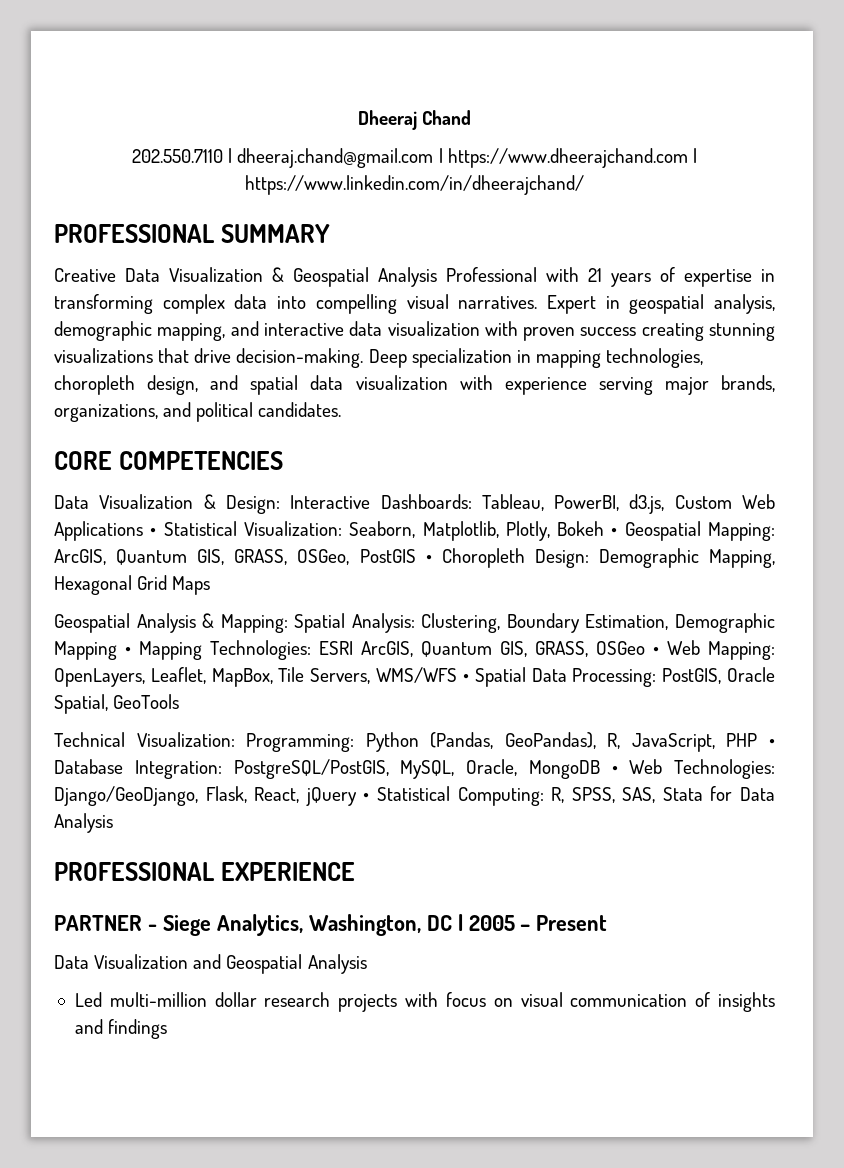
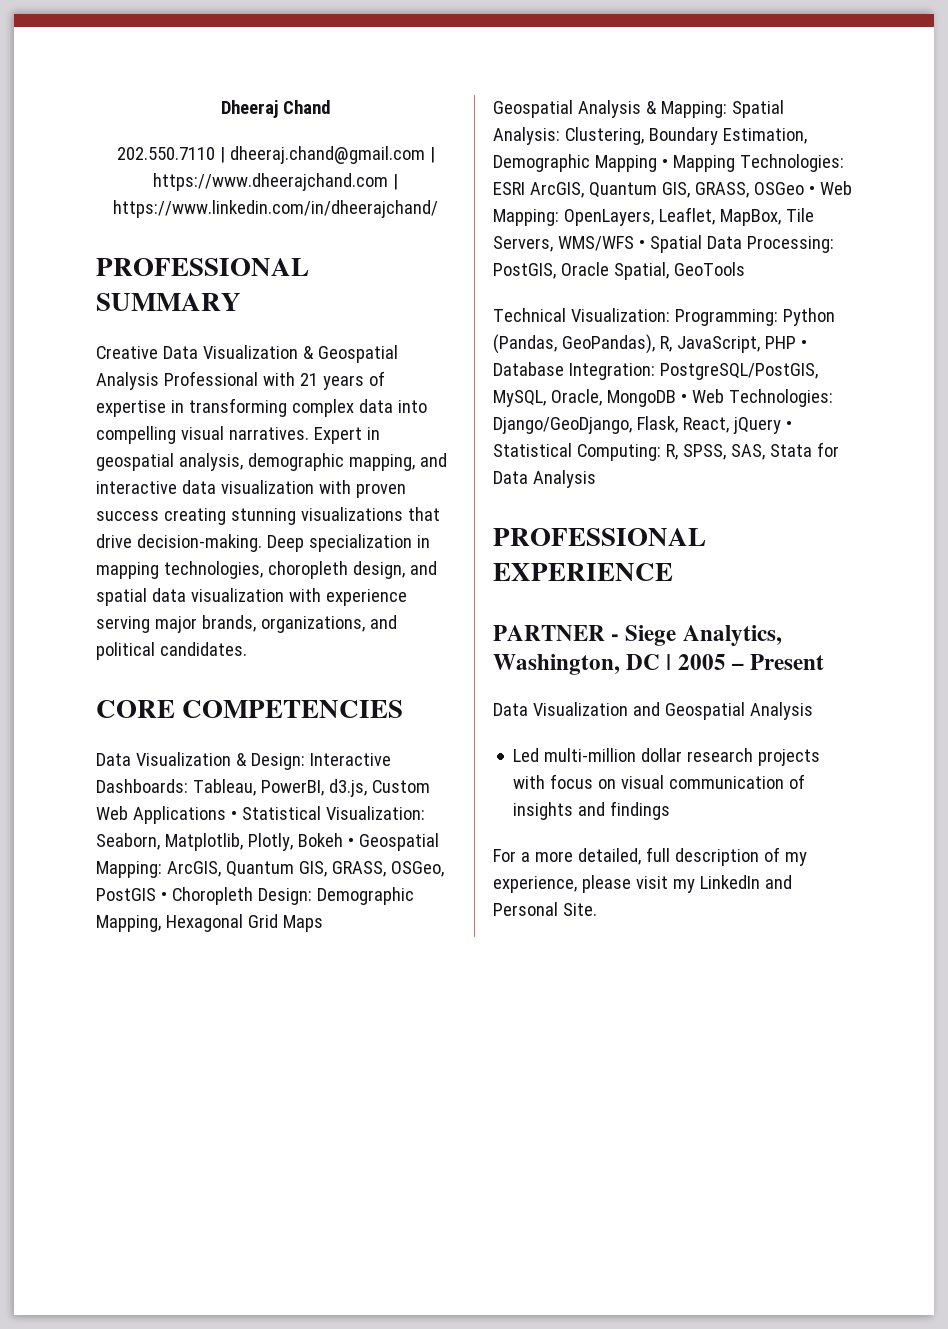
(168, 1029) none -> [493,847,807,866] [493,875,792,893] [493,902,597,916] // For a more detailed, full description of my experience, please visit my LinkedIn and Personal Site.

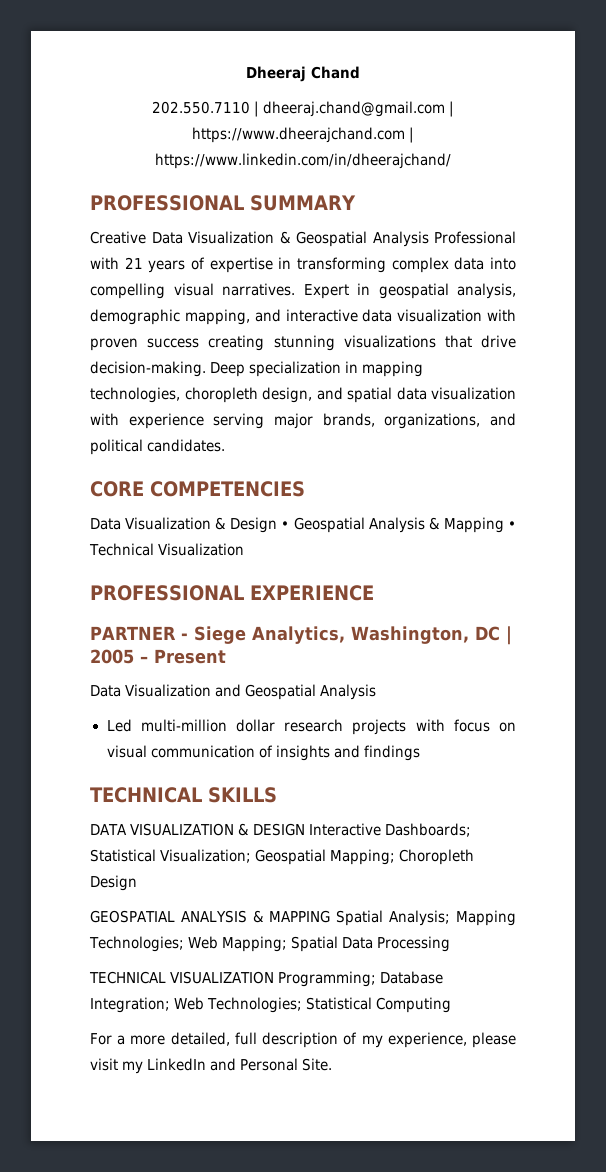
[250,753,391,770] [96,779,430,797] [96,806,425,824] [96,833,439,851] [96,861,444,878] [96,887,414,905] [96,914,323,932] [493,100,784,118] [493,127,807,145] [493,154,844,172] [493,181,852,198] [493,207,814,226] [493,235,834,253] [493,262,745,280] [493,308,835,326] [493,334,807,354] [493,362,818,380] [493,389,833,407] [493,416,792,434] [493,442,839,461] [493,470,596,488] Design: Interactive Dashboards: Tableau, PowerBI, d3.js, Custom Web Applications • Statistical Visualization: Seaborn, Matplotlib, Plotly, Bokeh • Geospatial Mapping: ArcGIS, Quantum GIS, GRASS, OSGeo, PostGIS • Choropleth Design: Demographic Mapping, Hexagonal Grid Maps // Geospatial Analysis & Mapping: Spatial Analysis: Clustering, Boundary Estimation, Demographic Mapping • Mapping Technologies: ESRI ArcGIS, Quantum GIS, GRASS, OSGeo • Web Mapping: OpenLayers, Leaflet, MapBox, Tile Servers, WMS/WFS • Spatial Data Processing: PostGIS, Oracle Spatial, GeoTools // Technical Visualization: Programming: Python (Pandas, GeoPandas), R, JavaScript, PHP • Database Integration: PostgreSQL/PostGIS, MySQL, Oracle, MongoDB • Web Technologies: Django/GeoDjango, Flask, React, jQuery • Statistical Computing: R, SPSS, SAS, Stata for Data Analysis -> [230,517,516,533] [89,543,245,556] Design • Geospatial Analysis & Mapping • Technical Visualization
(671, 810) none -> [90,787,277,803] [90,823,472,837] [90,849,475,865] [90,875,137,891] [90,910,516,926] [89,936,451,952] [89,971,444,987] [90,997,452,1013] // TECHNICAL SKILLS // DATA VISUALIZATION & DESIGN Interactive Dashboards; Statistical Visualization; Geospatial Mapping; Choropleth Design // GEOSPATIAL ANALYSIS & MAPPING Spatial Analysis; Mapping Technologies; Web Mapping; Spatial Data Processing // TECHNICAL VISUALIZATION Programming; Database Integration; Web Technologies; Statistical Computing

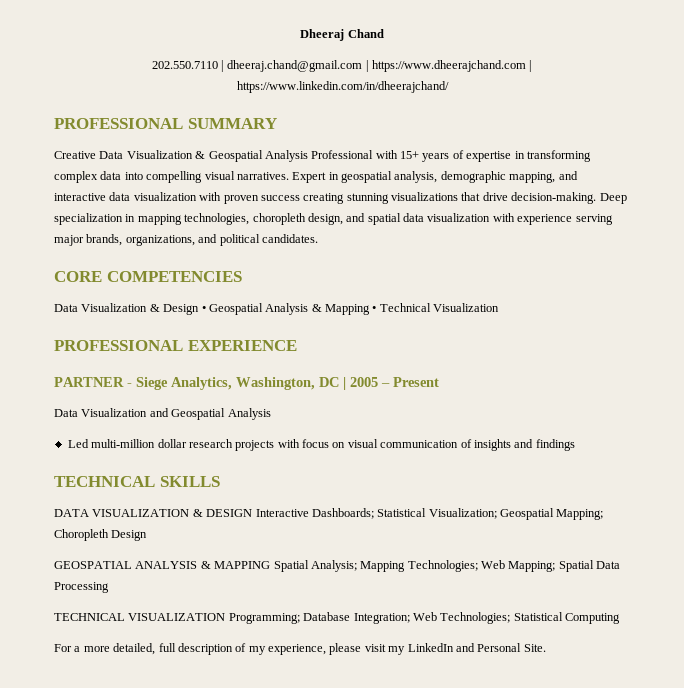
[124,257,143,269] 21 -> [400,151,419,159] 15+

